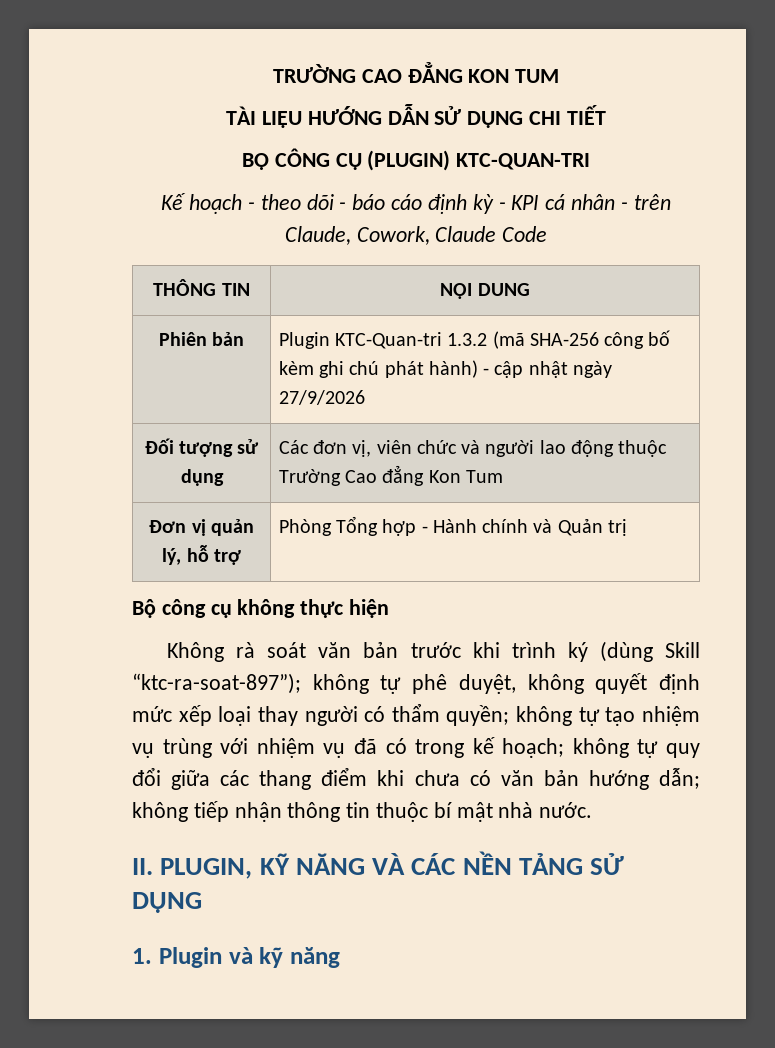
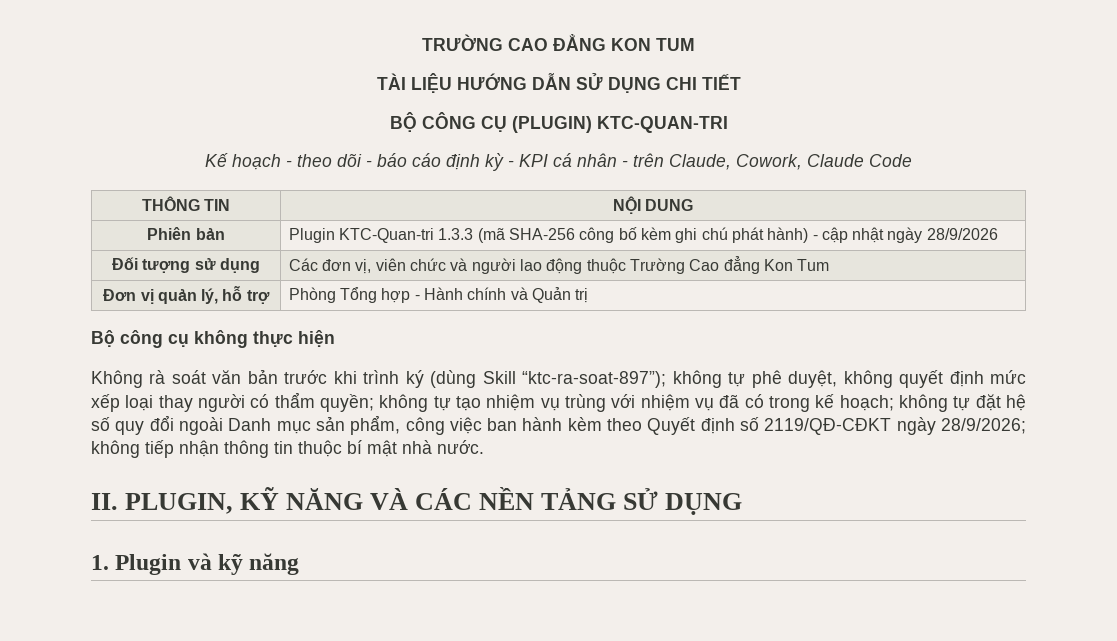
[447,333,488,346] 1.3.2 -> [438,228,474,240] 1.3.3
[278,390,365,405] 27/9/2026 -> [926,228,998,240] 28/9/2026
[666,743,700,758] [132,768,700,790] quy đổi giữa các thang điểm khi chưa có văn bản hướng dẫn; -> [975,394,1027,411] [91,415,1026,435] đặt hệ số quy đổi ngoài Danh mục sản phẩm, công việc ban hành kèm theo Quyết định số 2119/QĐ-CĐKT ngày 28/9/2026;

